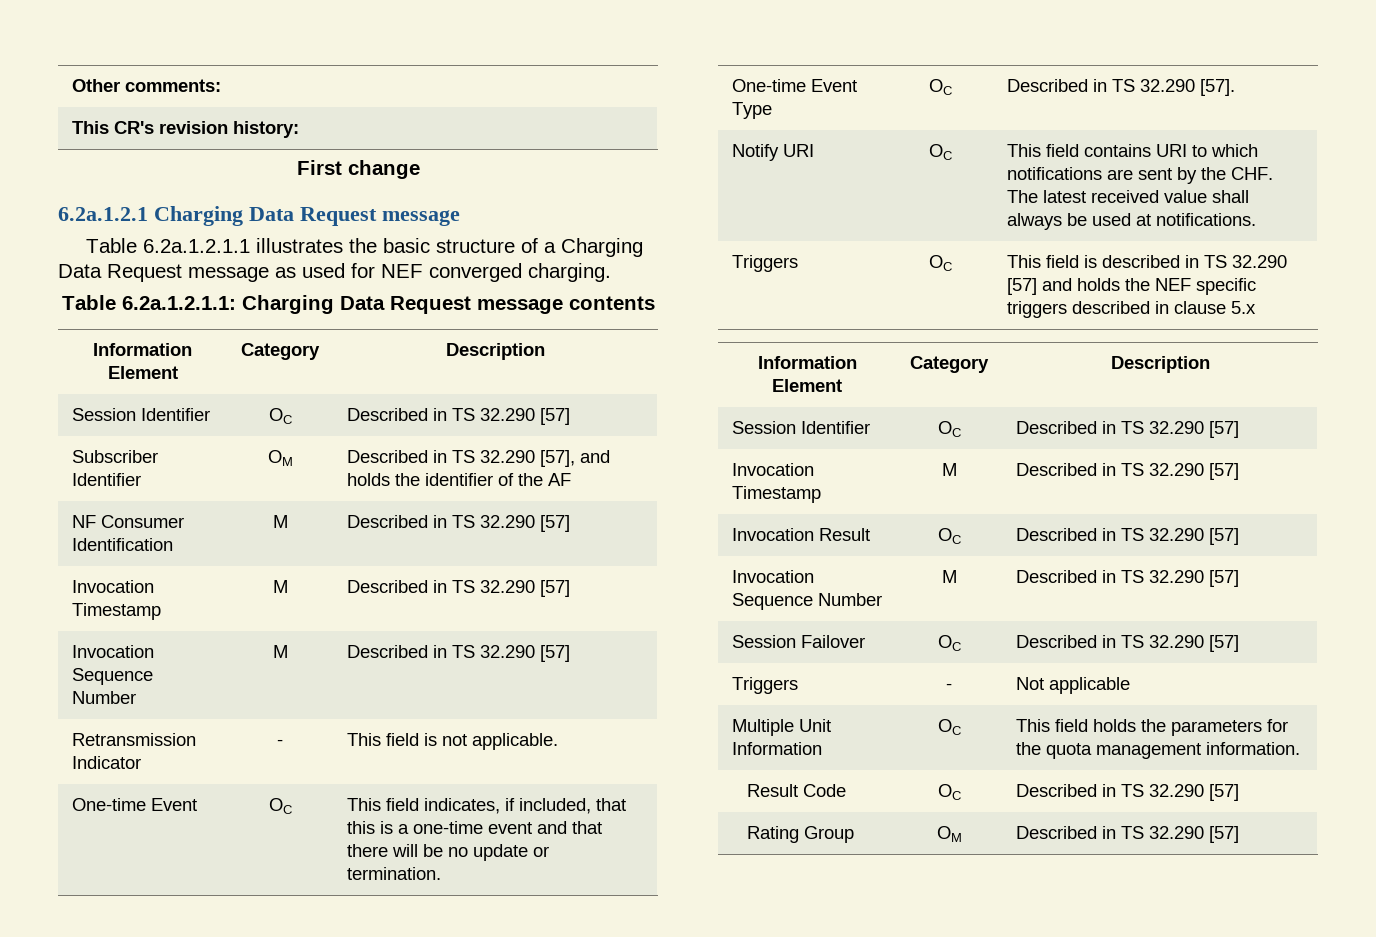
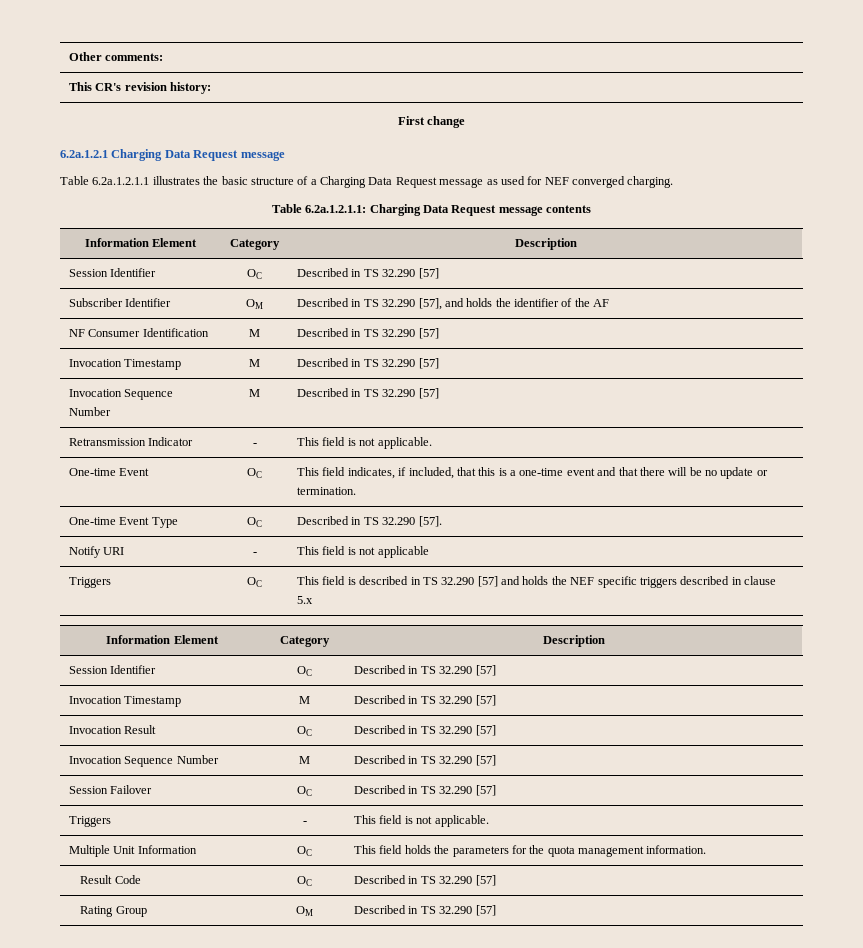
[928,144,952,160] [1006,144,1258,157] [1006,167,1273,184] [1006,190,1249,203] [1006,213,1256,230] OC | This field contains URI to which notifications are sent by the CHF. The latest received value shall always be used at notifications. -> [252,552,257,555] [297,546,429,558] - | This field is not applicable
[1015,677,1130,694] Not applicable -> [354,815,489,827] This field is not applicable.

